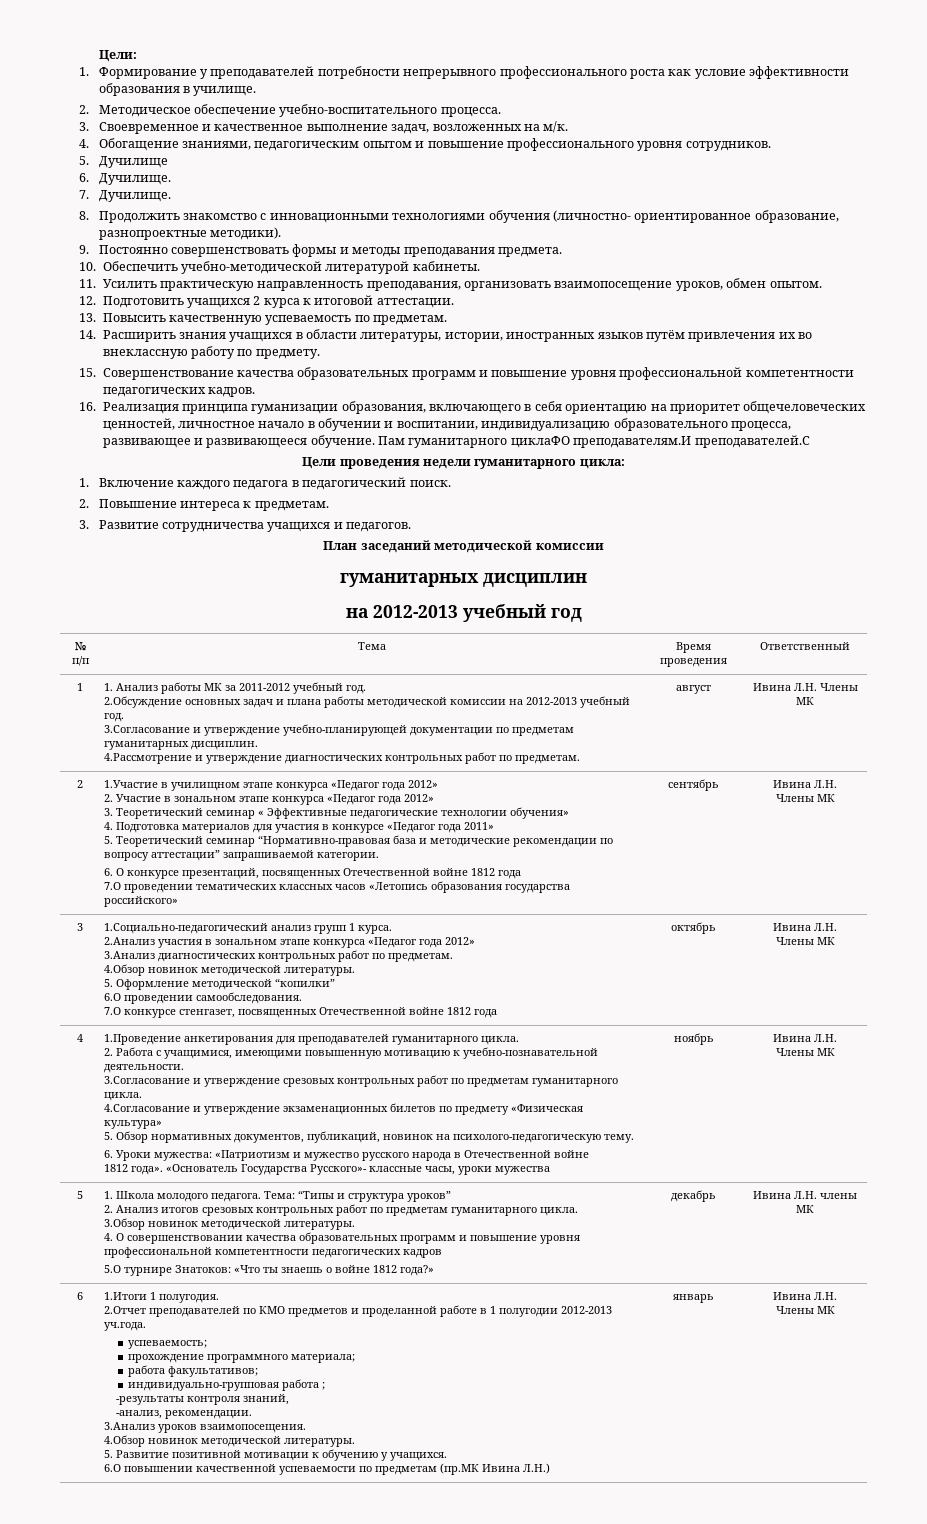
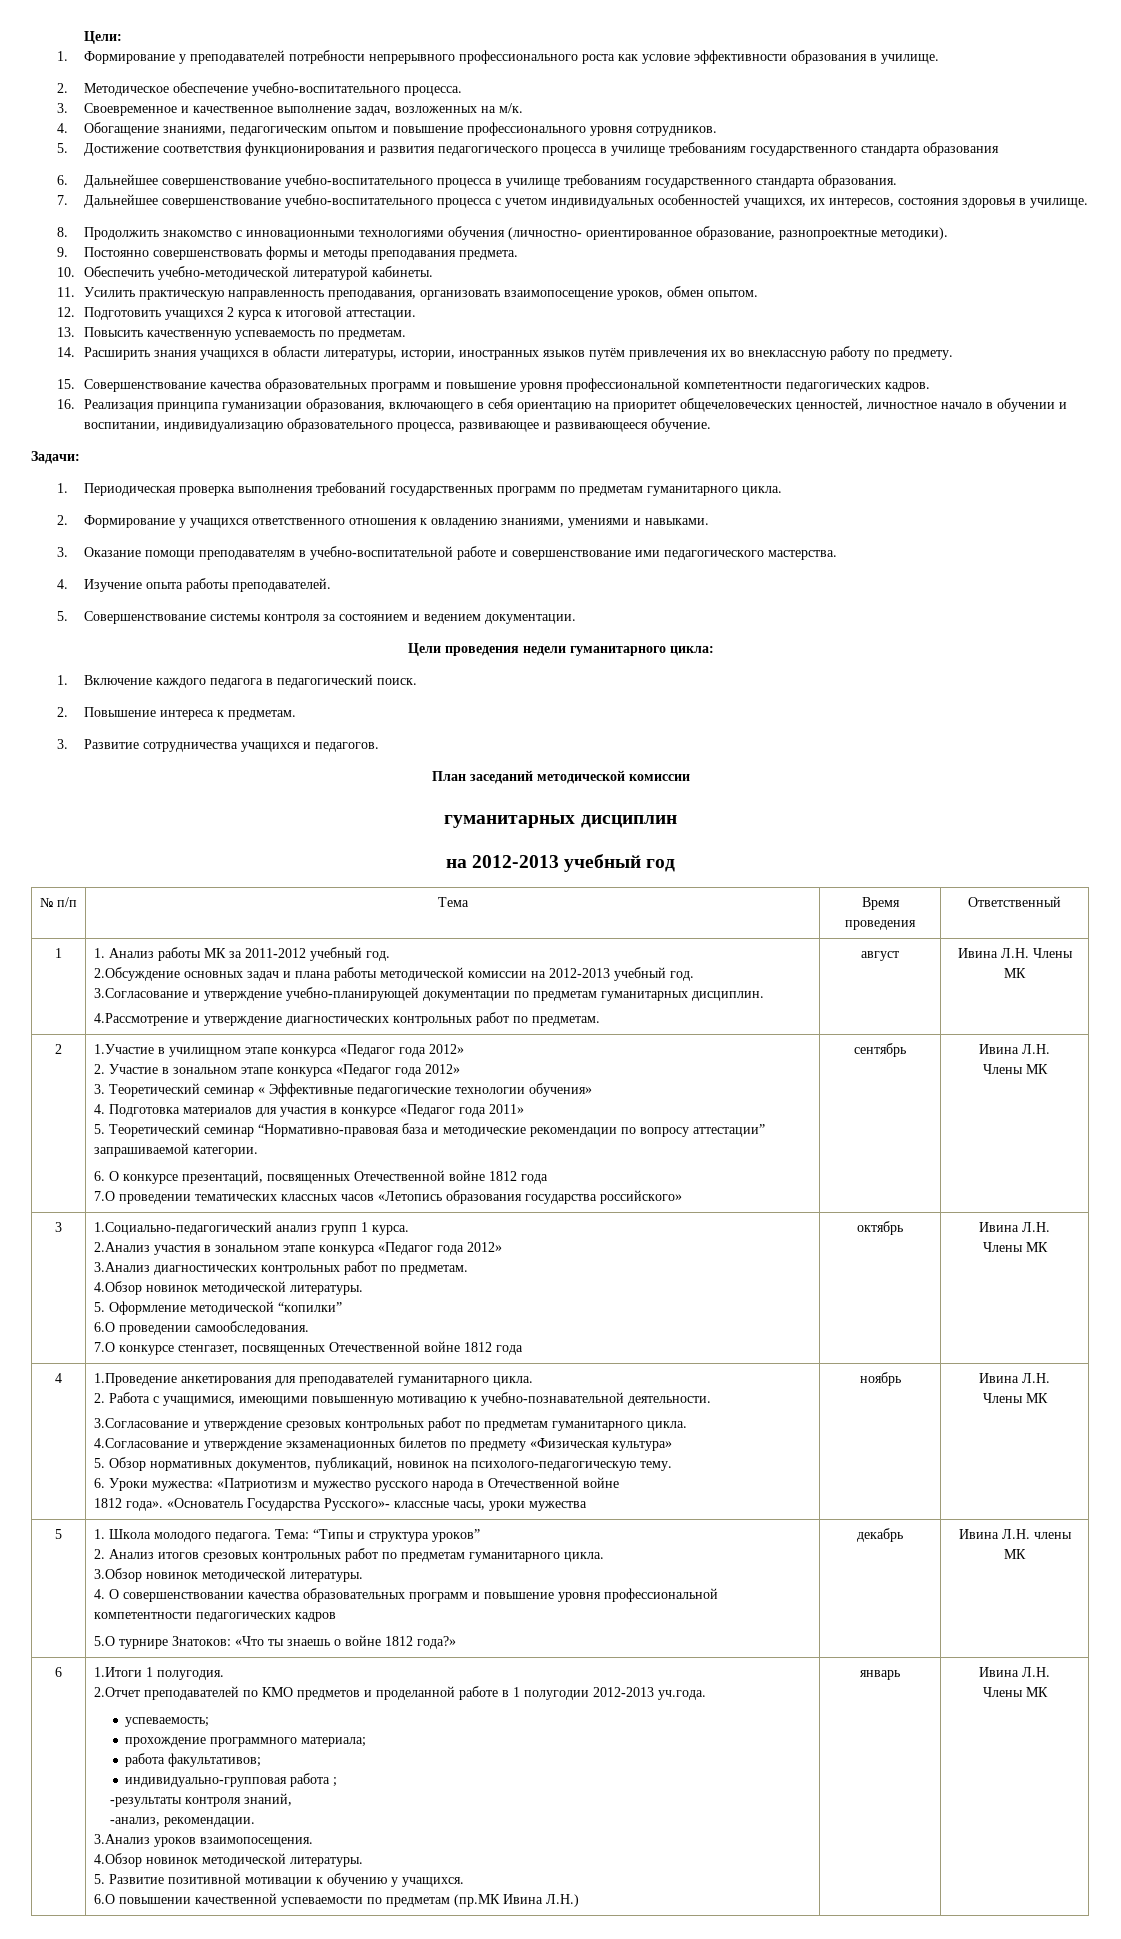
[98,156,168,168] [79,173,171,185] [79,190,171,202] Дучилище // 6. Дучилище. // 7. Дучилище. -> [83,142,999,156] [57,174,897,188] [57,194,1088,208] Достижение соответствия функционирования и развития педагогического процесса в училище требованиям государственного стандарта образования // 6. Дальнейшее совершенствование учебно-воспитательного процесса в училище требованиям государственного стандарта образования. // 7. Дальнейшее совершенствование учебно-воспитательного процесса с учетом индивидуальных особенностей учащихся, их интересов, состояния здоровья в училище.
[378,435,810,448] Пам гуманитарного циклаФО преподавателям.И преподавателей.С -> [31,451,80,464] [57,482,782,496] [57,515,709,528] [57,546,837,560] [57,578,331,592] [57,611,576,624] // Задачи: // 1. Периодическая проверка выполнения требований государственных программ по предметам гуманитарного цикла. // 2. Формирование у учащихся ответственного отношения к овладению знаниями, умениями и навыками. // 3. Оказание помощи преподавателям в учебно-воспитательной работе и совершенствование ими педагогического мастерства. // 4. Изучение опыта работы преподавателей. // 5. Совершенствование системы контроля за состоянием и ведением документации.

